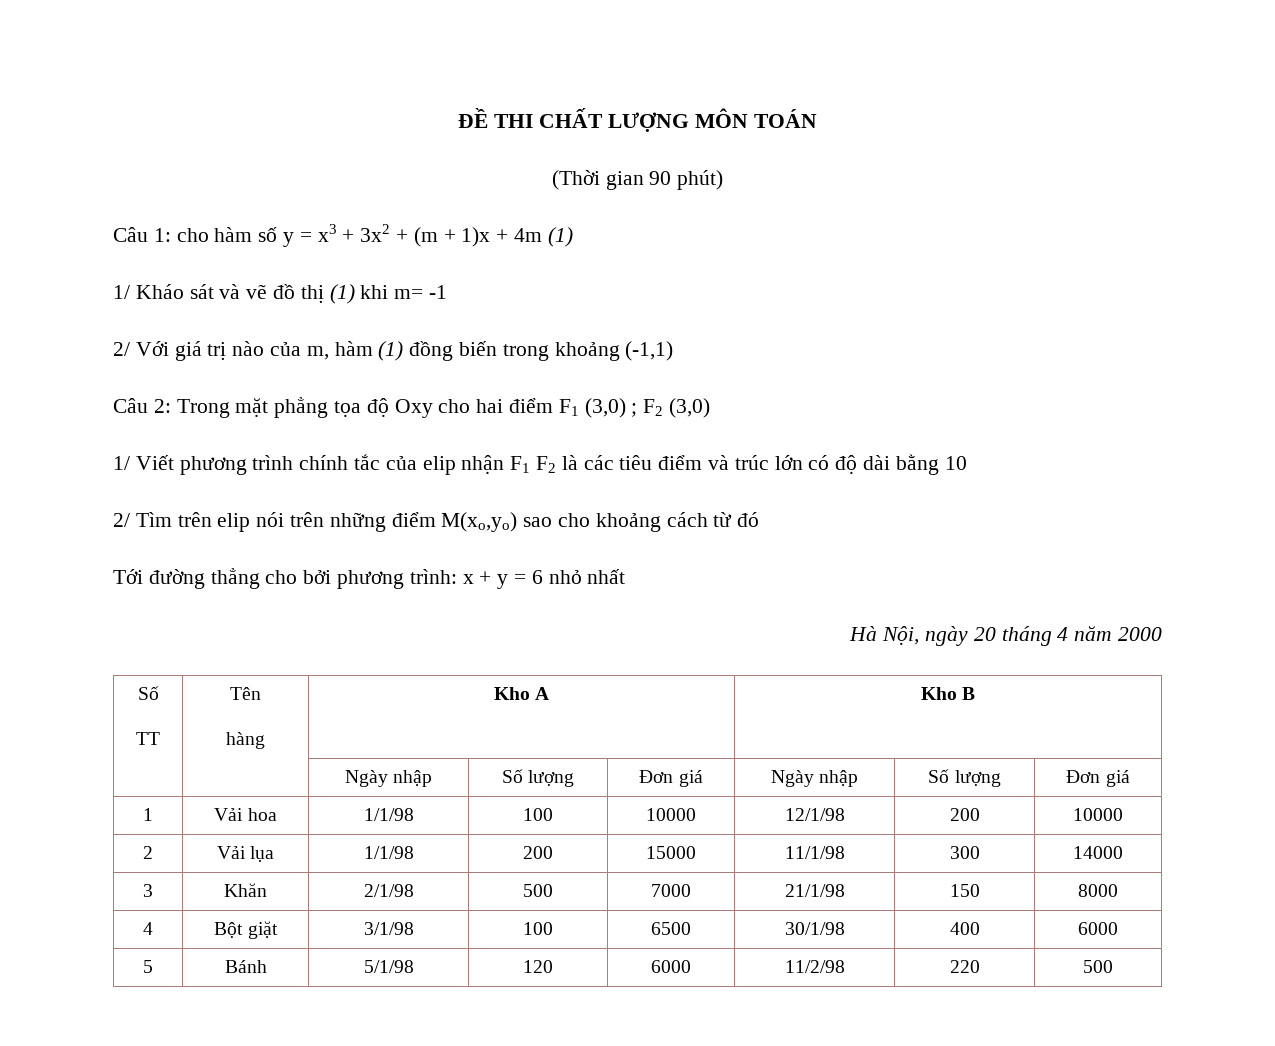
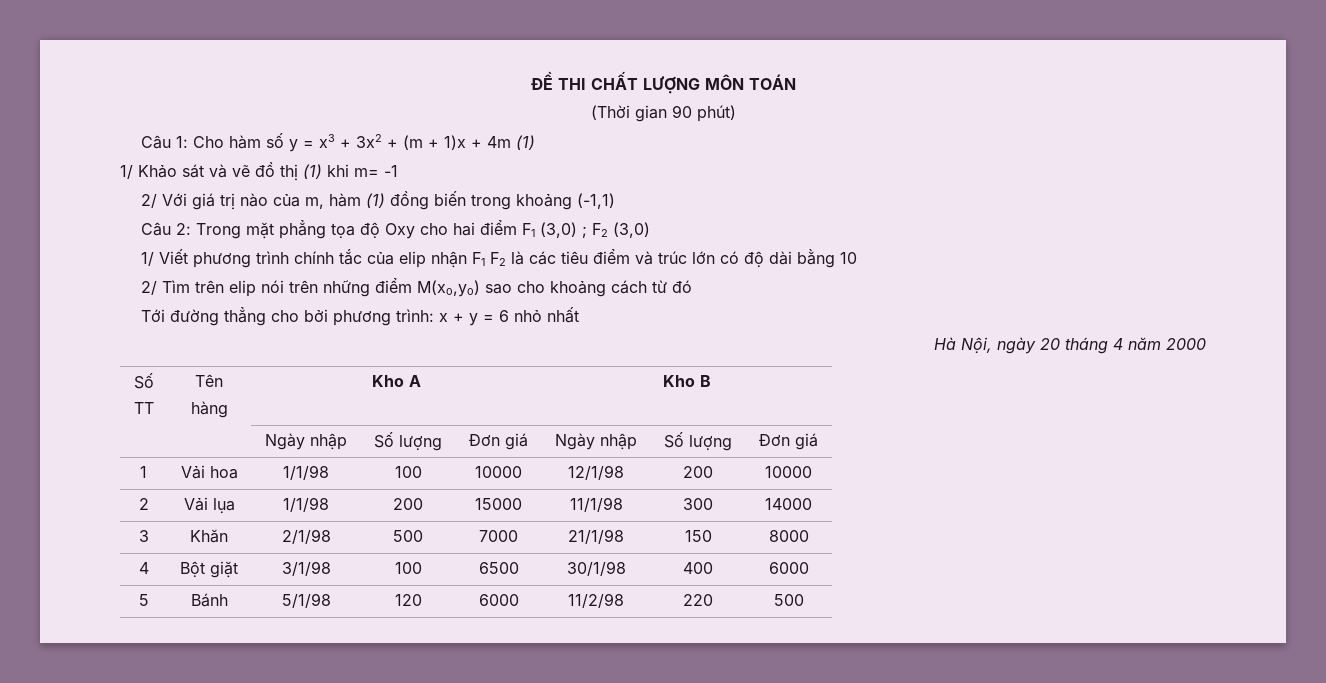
[176,228,209,242] cho -> [192,136,224,148] Cho
[135,284,184,299] Kháo -> [138,165,177,178] Khảo

